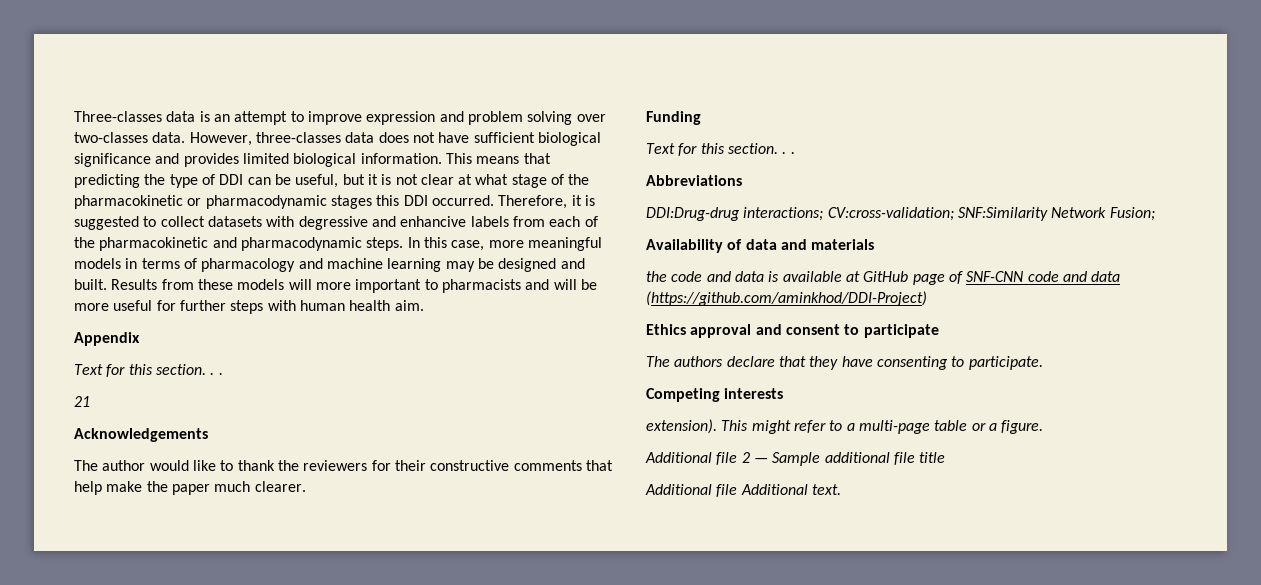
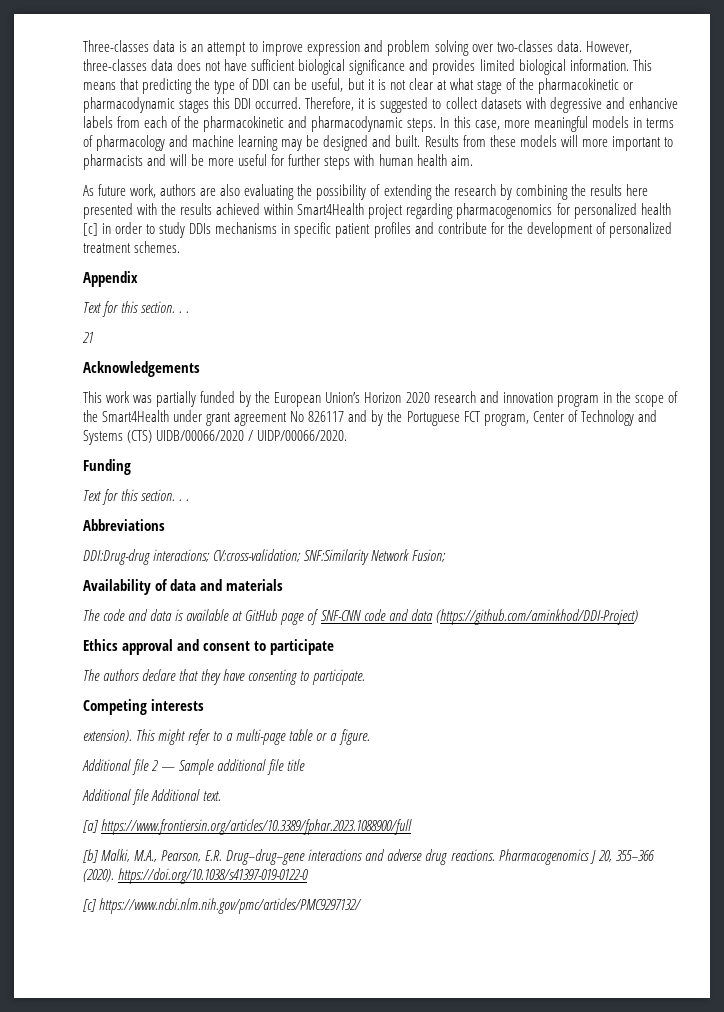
(424, 305) none -> [83,184,648,200] [83,203,671,219] [83,222,672,238] [83,241,181,253] // As future work, authors are also evaluating the possibility of extending the research by combining the results here presented with the results achieved within Smart4Health project regarding pharmacogenomics for personalized health [c] in order to study DDIs mechanisms in specific patient profiles and contribute for the development of personalized treatment schemes.
[74,460,613,471] [74,481,306,495] The author would like to thank the reviewers for their constructive comments that help make the paper much clearer. -> [83,391,678,407] [83,410,657,426] [83,430,348,445] This work was partially funded by the European Union’s Horizon 2020 research and innovation program in the scope of the Smart4Health under grant agreement No 826117 and by the Portuguese FCT program, Center of Technology and Systems (CTS) UIDB/00066/2020 / UIDP/00066/2020.
[646,271,667,282] the -> [83,609,100,621] The
(841, 489) none -> [83,819,413,835] [83,849,655,865] [83,868,309,884] [83,898,363,914] // [a] https://www.frontiersin.org/articles/10.3389/fphar.2023.1088900/full // [b] Malki, M.A., Pearson, E.R. Drug–drug–gene interactions and adverse drug reactions. Pharmacogenomics J 20, 355–366 (2020). https://doi.org/10.1038/s41397-019-0122-0 // [c] https://www.ncbi.nlm.nih.gov/pmc/articles/PMC9297132/

